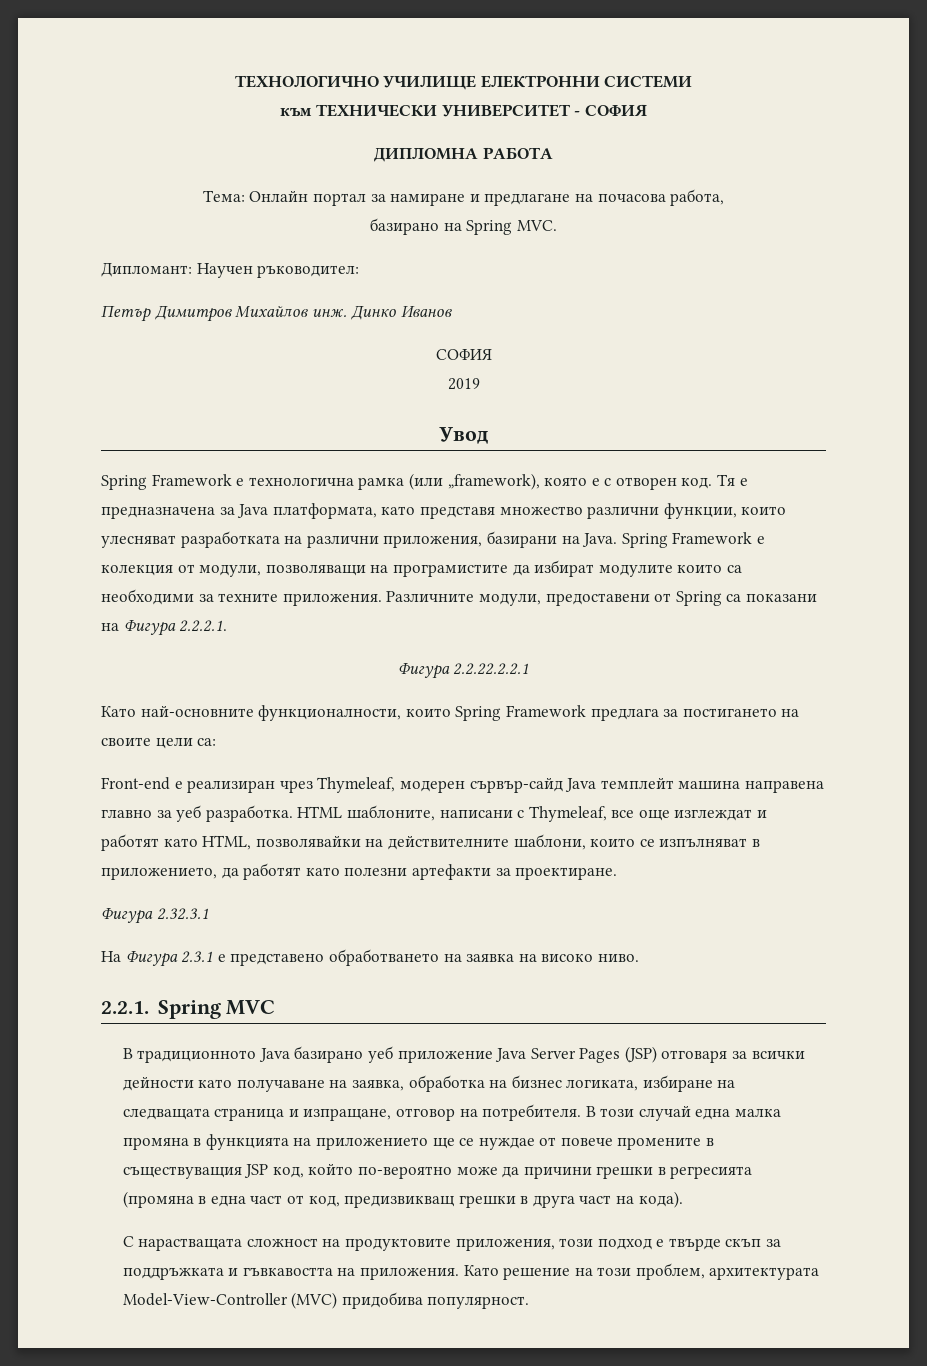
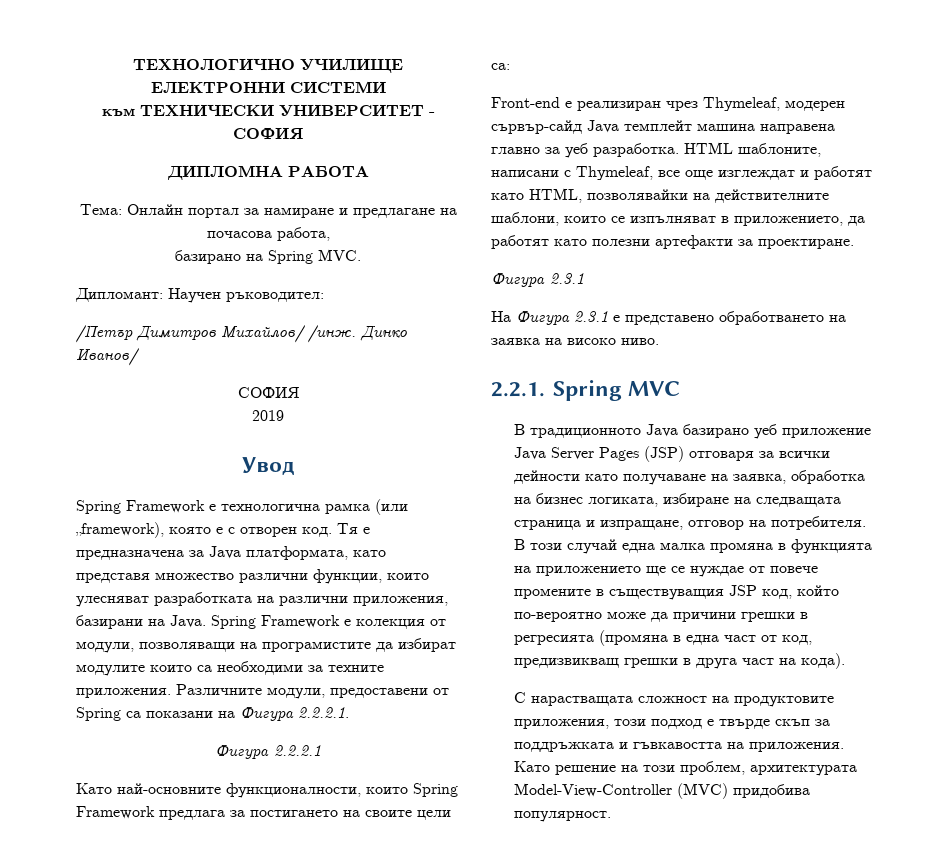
[101,305,452,322] Петър Димитров Михайлов инж. Динко Иванов -> [76,325,407,343] [76,348,139,366] /Петър Димитров Михайлов/ /инж. Динко Иванов/
[453,663,530,675] 2.2.22.2.2.1 -> [274,745,321,756] 2.2.2.1
[156,908,209,920] 2.32.3.1 -> [550,273,584,284] 2.3.1

